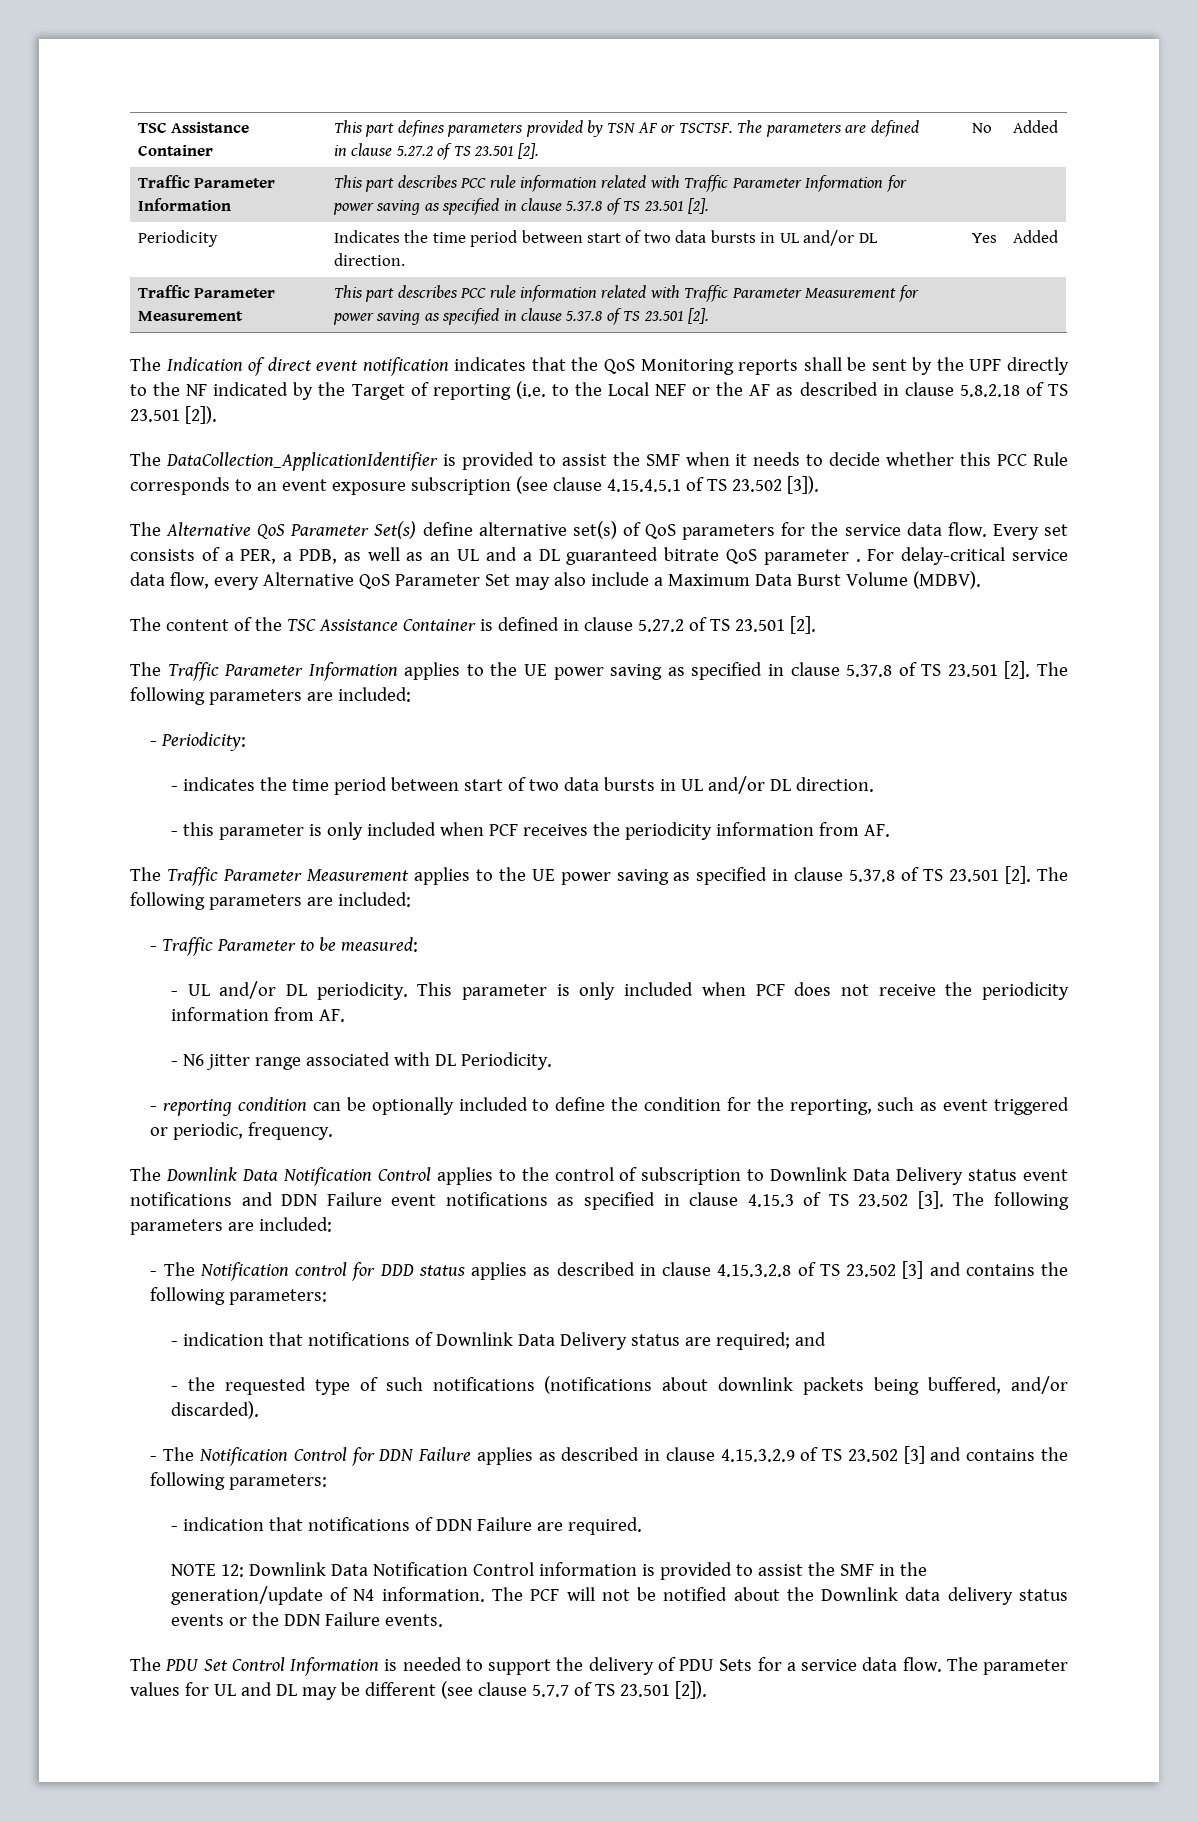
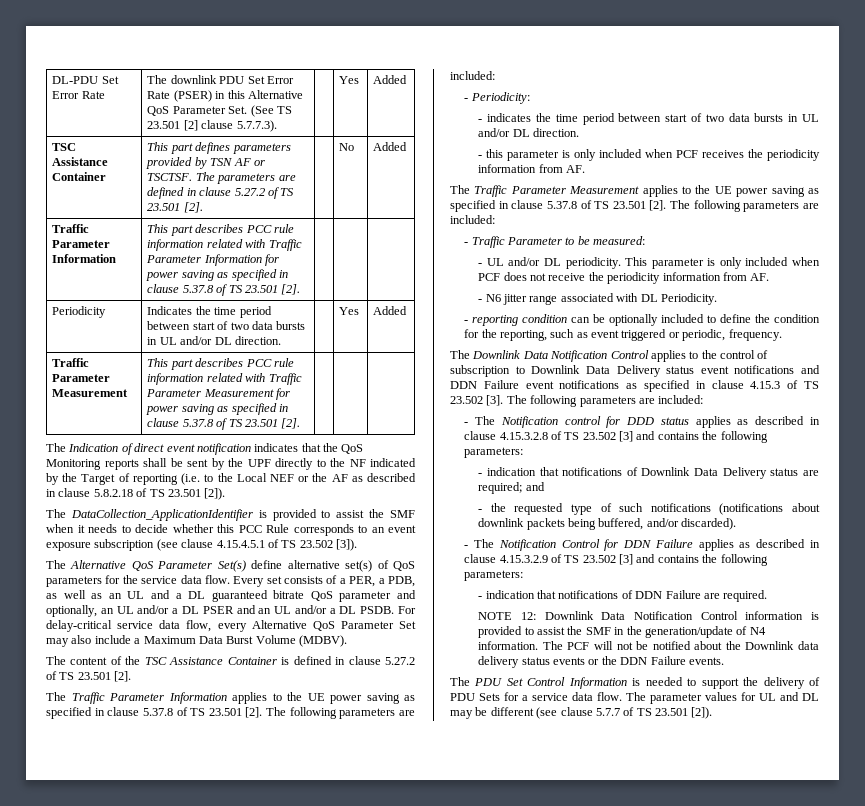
(137, 127) none -> [52,76,119,84] [52,91,105,99] [147,75,294,84] [147,90,303,102] [147,105,292,117] [147,120,277,132] [339,76,360,84] [373,75,408,84] DL-PDU Set Error Rate | The downlink PDU Set Error Rate (PSER) in this Alternative QoS Parameter Set. (See TS 23.501 [2] clause 5.7.7.3). | | Yes | Added //
[855,559,861,562] . -> [396,590,416,599] [46,605,395,617] and optionally, an UL and/or a DL PSER and an UL and/or a DL PSDB.

